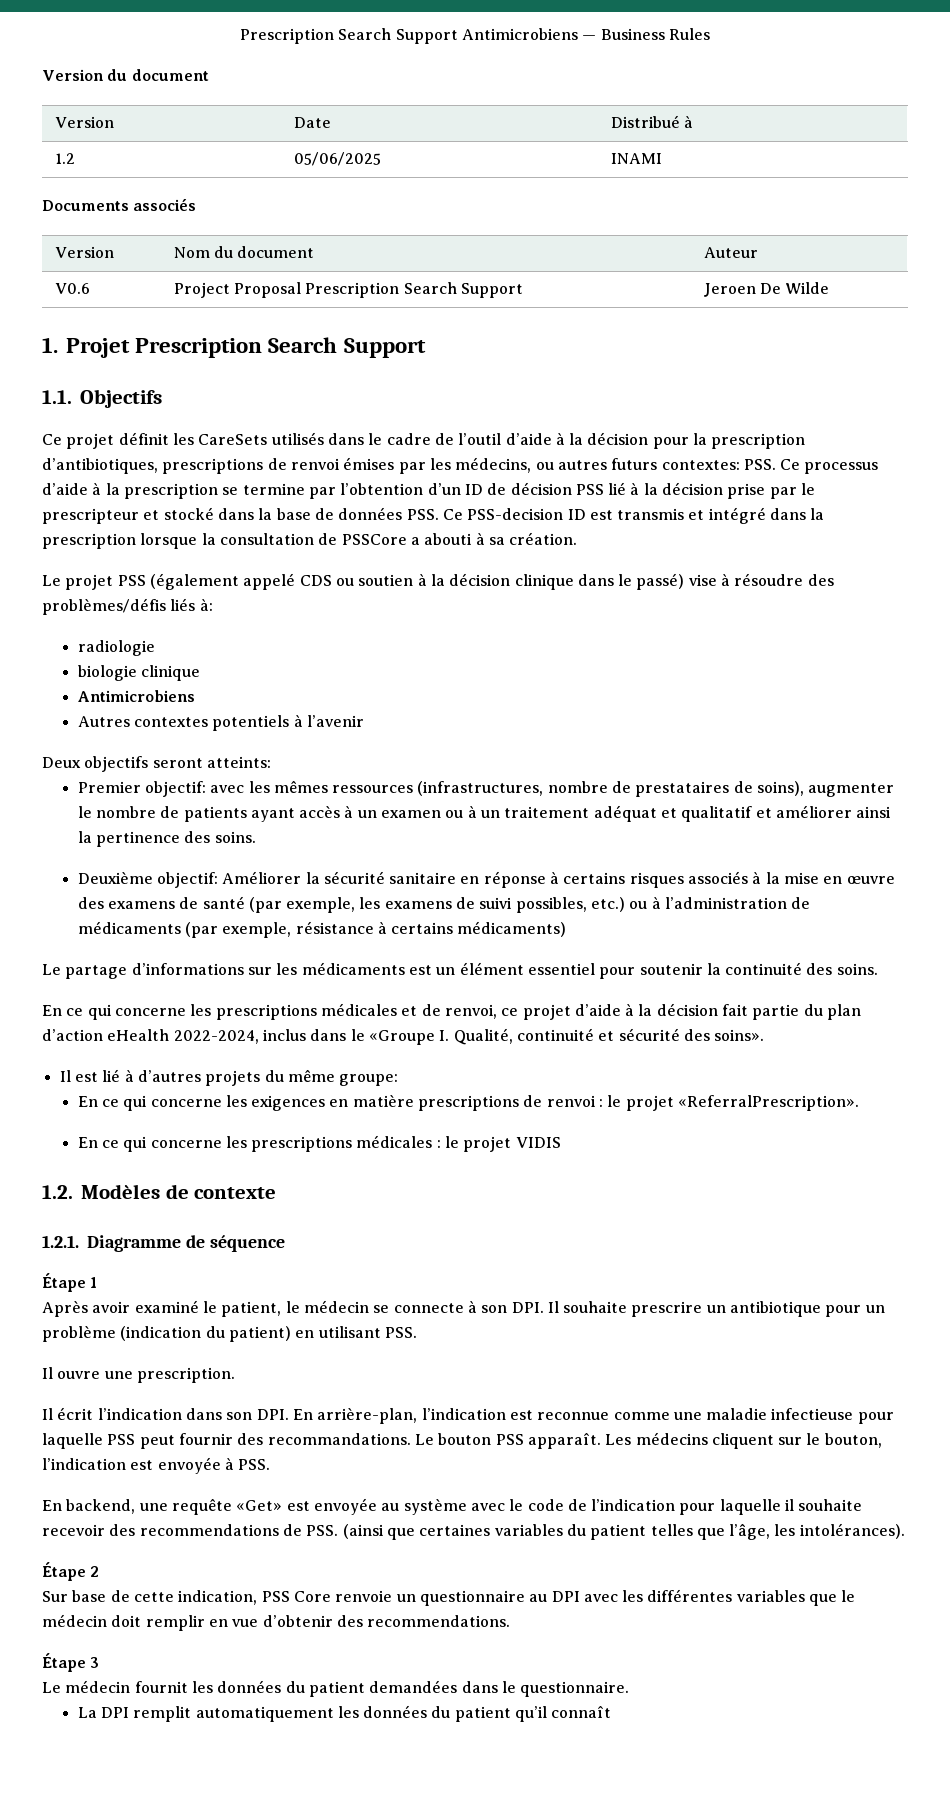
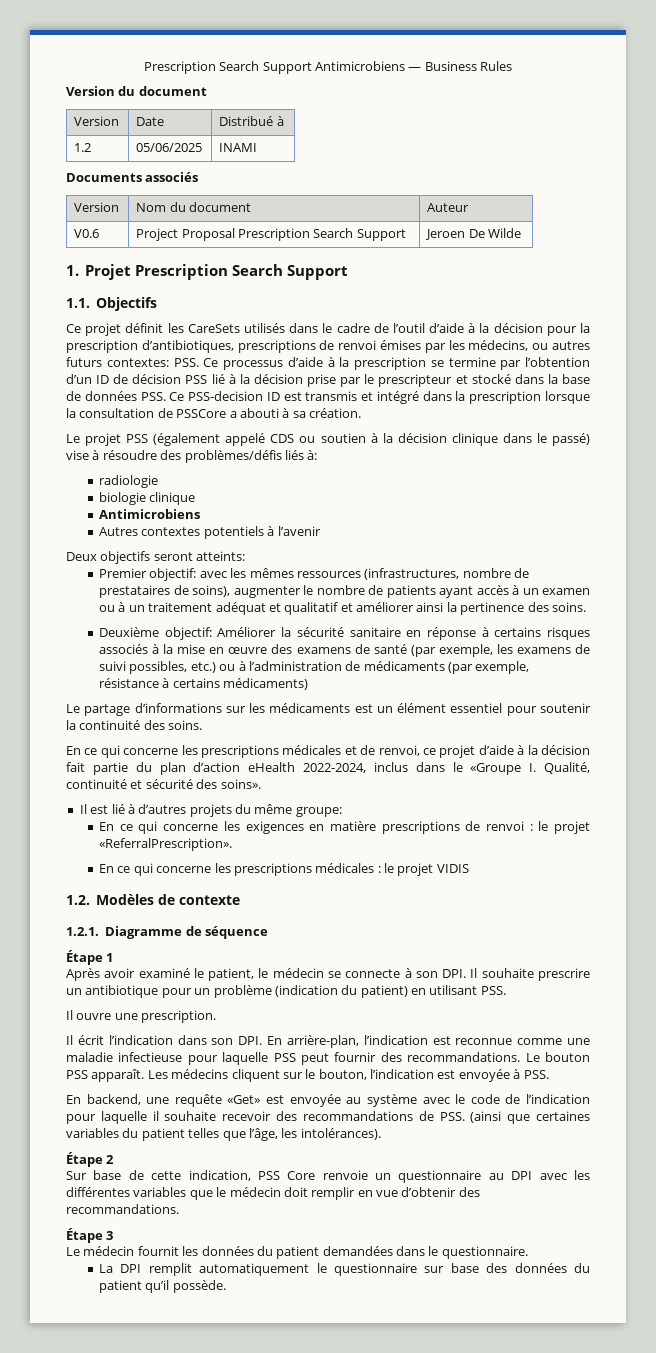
[139,1524,279,1536] recommendations -> [302,1111,413,1121] recommandations
[367,1615,511,1627] recommendations. -> [66,1204,179,1214] recommandations.
[337,1706,359,1718] les -> [316,1263,508,1276] le questionnaire sur base des
[551,1706,612,1718] connaît -> [172,1280,226,1293] possède.

